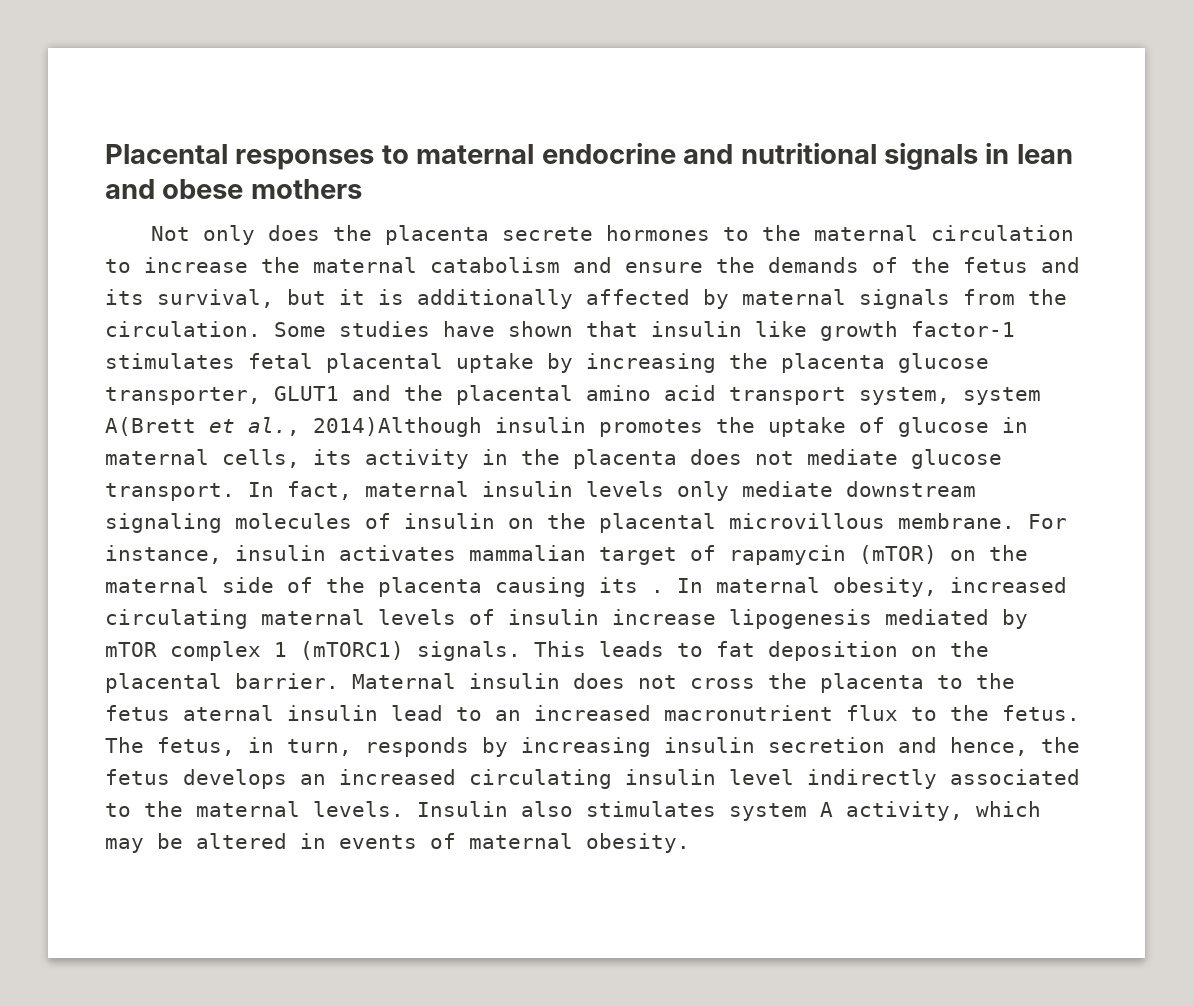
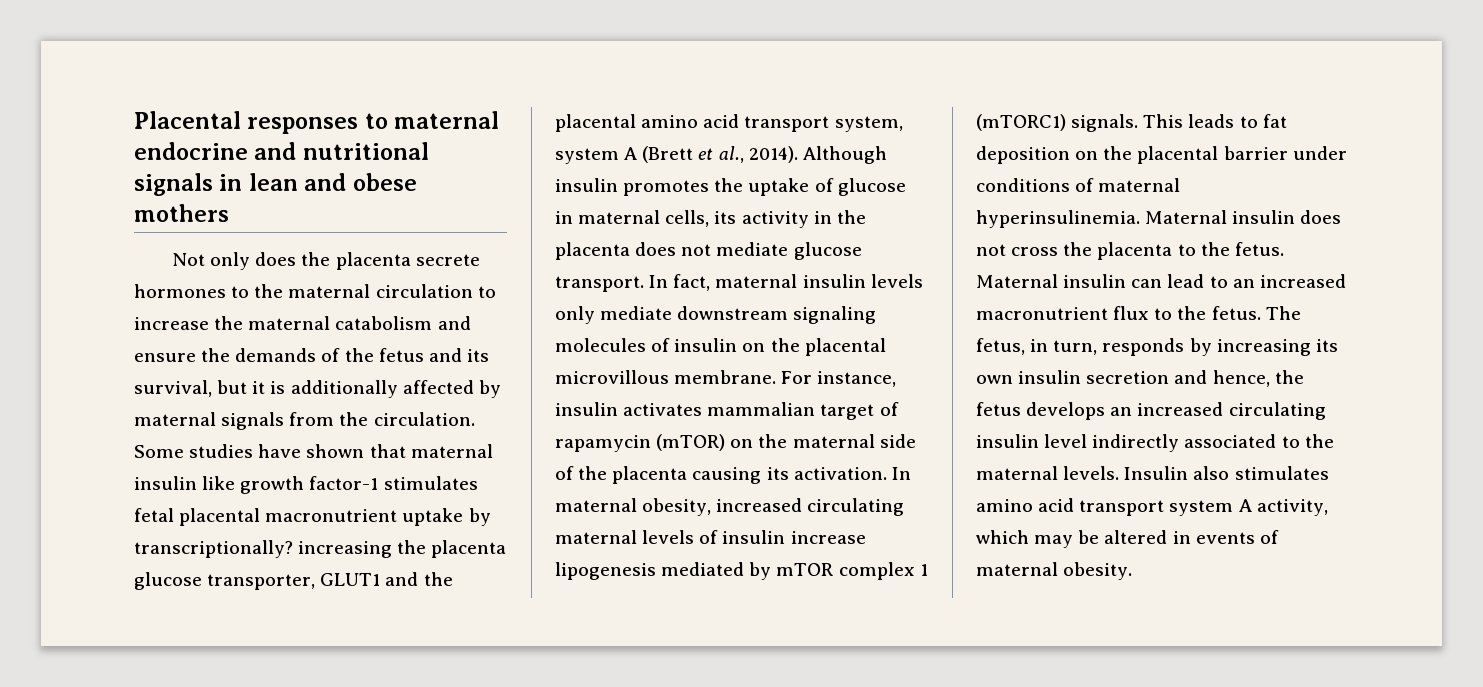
(638, 329) none -> [410,444,493,458] maternal
(443, 363) none -> [265,509,398,522] macronutrient
(573, 363) none -> [134,540,293,558] transcriptionally?
[105,417,482,437] A(Brett et al., 2014)Although -> [624,146,887,164] A (Brett et al., 2014). Although
[651,590,664,593] . -> [793,467,887,480] activation.
[235,673,339,689] barrier. -> [1223,146,1347,160] [976,178,1181,192] [976,210,1140,228] barrier under conditions of maternal hyperinsulinemia.
[105,705,378,721] fetus aternal insulin -> [1234,242,1284,256] [976,274,1163,288] fetus. Maternal insulin can
(651, 747) none -> [1315,339,1338,352] [976,375,1013,384] its own
(716, 809) none -> [976,498,1165,516] amino acid transport

